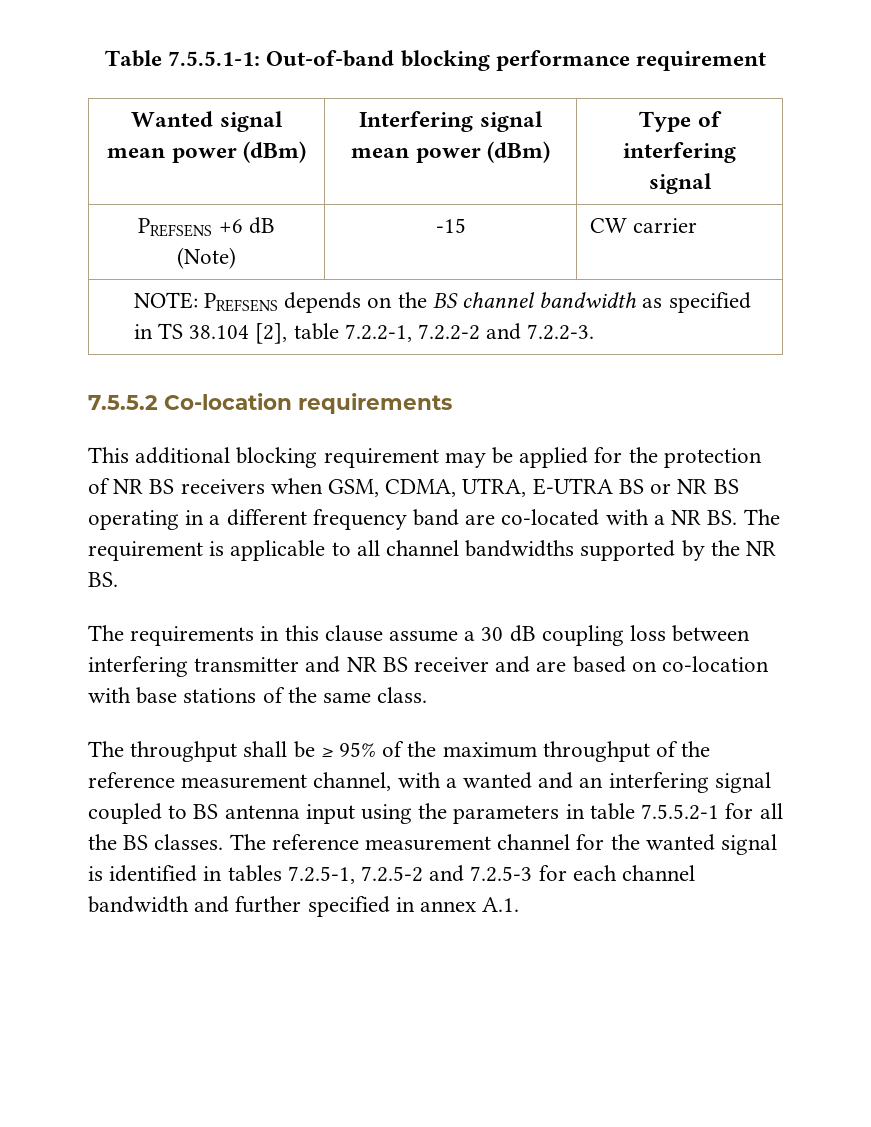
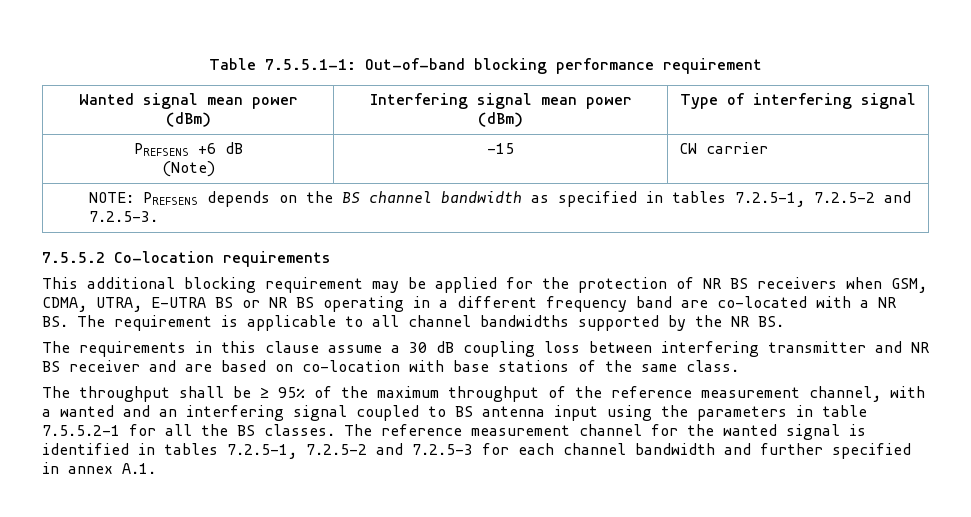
[157,323,595,344] TS 38.104 [2], table 7.2.2-1, 7.2.2-2 and 7.2.2-3. -> [672,191,912,207] [89,211,159,222] tables 7.2.5-1, 7.2.5-2 and 7.2.5-3.

